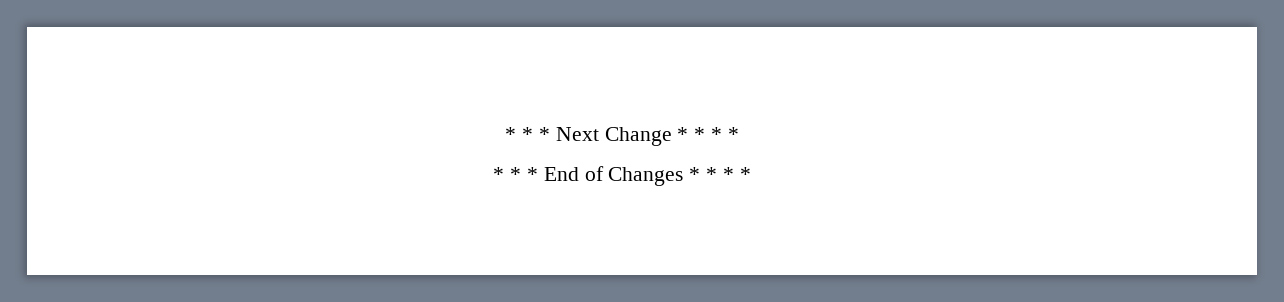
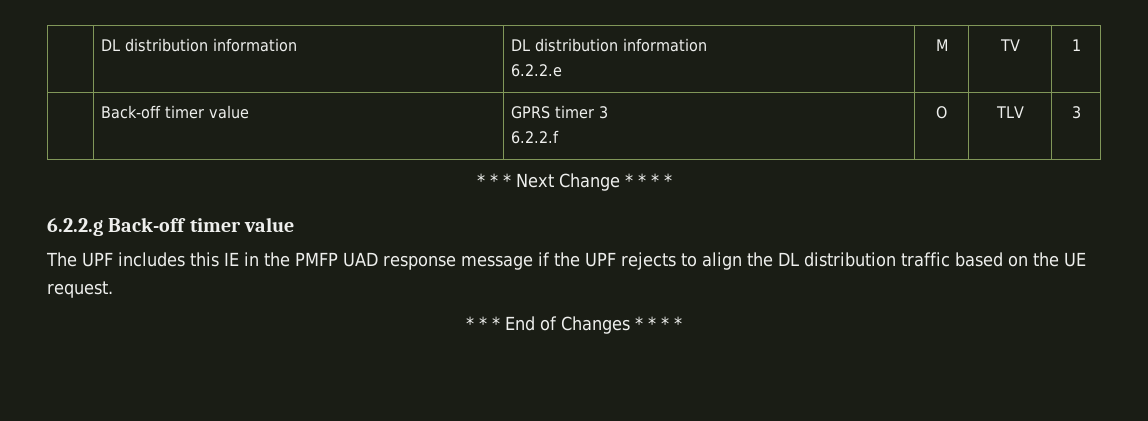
(505, 134) none -> [100,38,297,52] [510,38,707,52] [510,64,562,77] [935,39,948,51] [999,39,1020,51] [1071,39,1081,51] [100,105,249,119] [510,105,608,119] [510,130,559,144] [936,106,947,119] [995,106,1024,118] [1071,106,1081,119] | DL distribution information | DL distribution information // 6.2.2.e | M | TV | 1 // | Back-off timer value | GPRS timer 3 // 6.2.2.f | O | TLV | 3 //
(739, 134) none -> [47,217,294,236] [46,252,1086,270] [47,281,113,298] // 6.2.2.g Back-off timer value // The UPF includes this IE in the PMFP UAD response message if the UPF rejects to align the DL distribution traffic based on the UE request.

